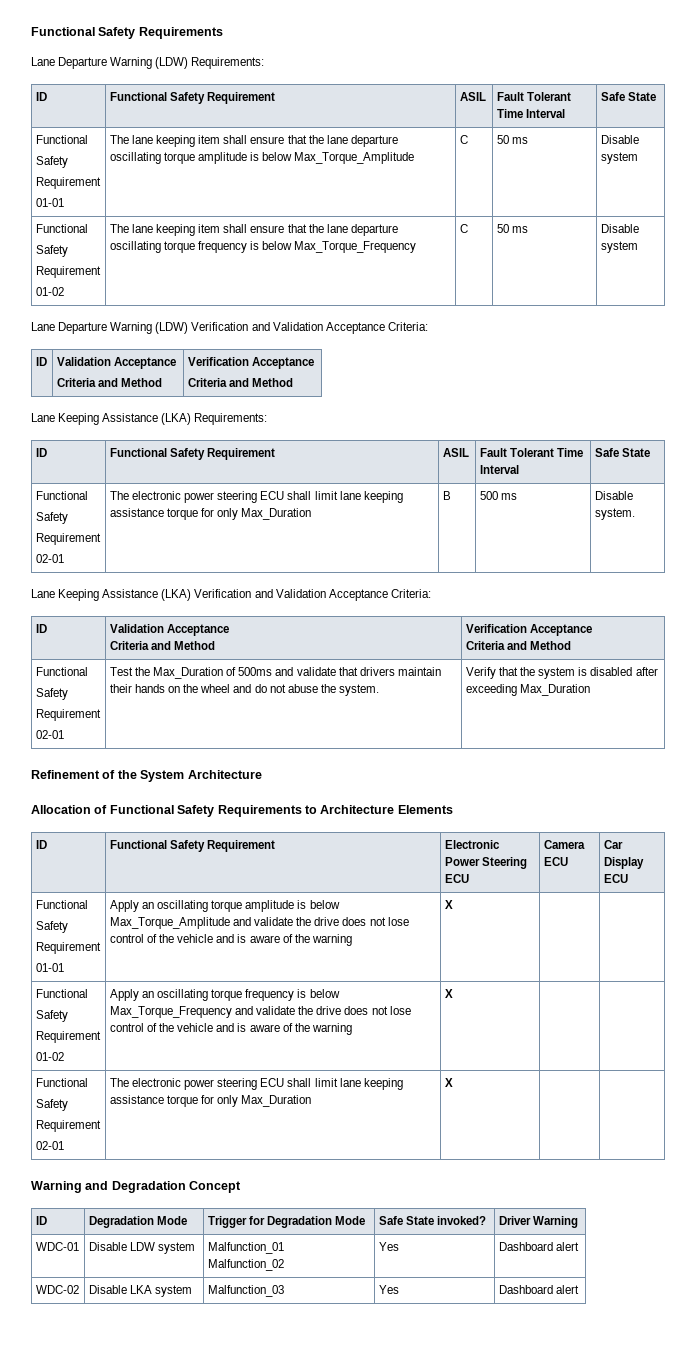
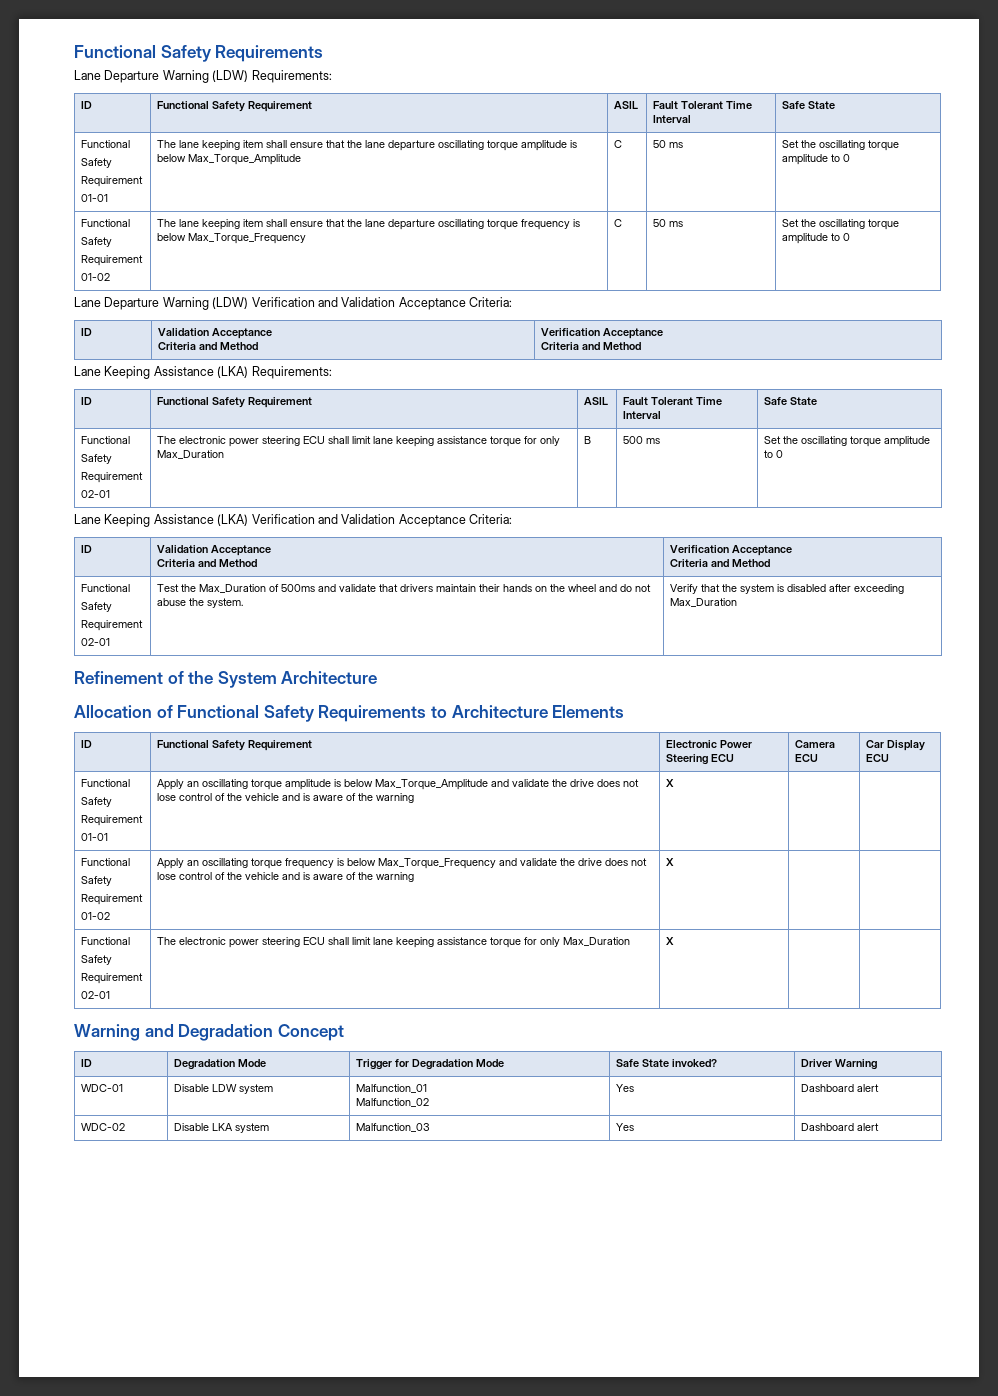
[600,135,639,144] [600,152,638,164] Disable system -> [782,140,900,151] [782,154,851,165] Set the oscillating torque amplitude to 0
[600,224,639,233] [600,241,638,253] Disable system -> [782,219,900,230] [782,233,851,244] Set the oscillating torque amplitude to 0
[594,491,633,500] [594,508,635,520] Disable system. -> [764,436,931,447] [764,450,784,458] Set the oscillating torque amplitude to 0

